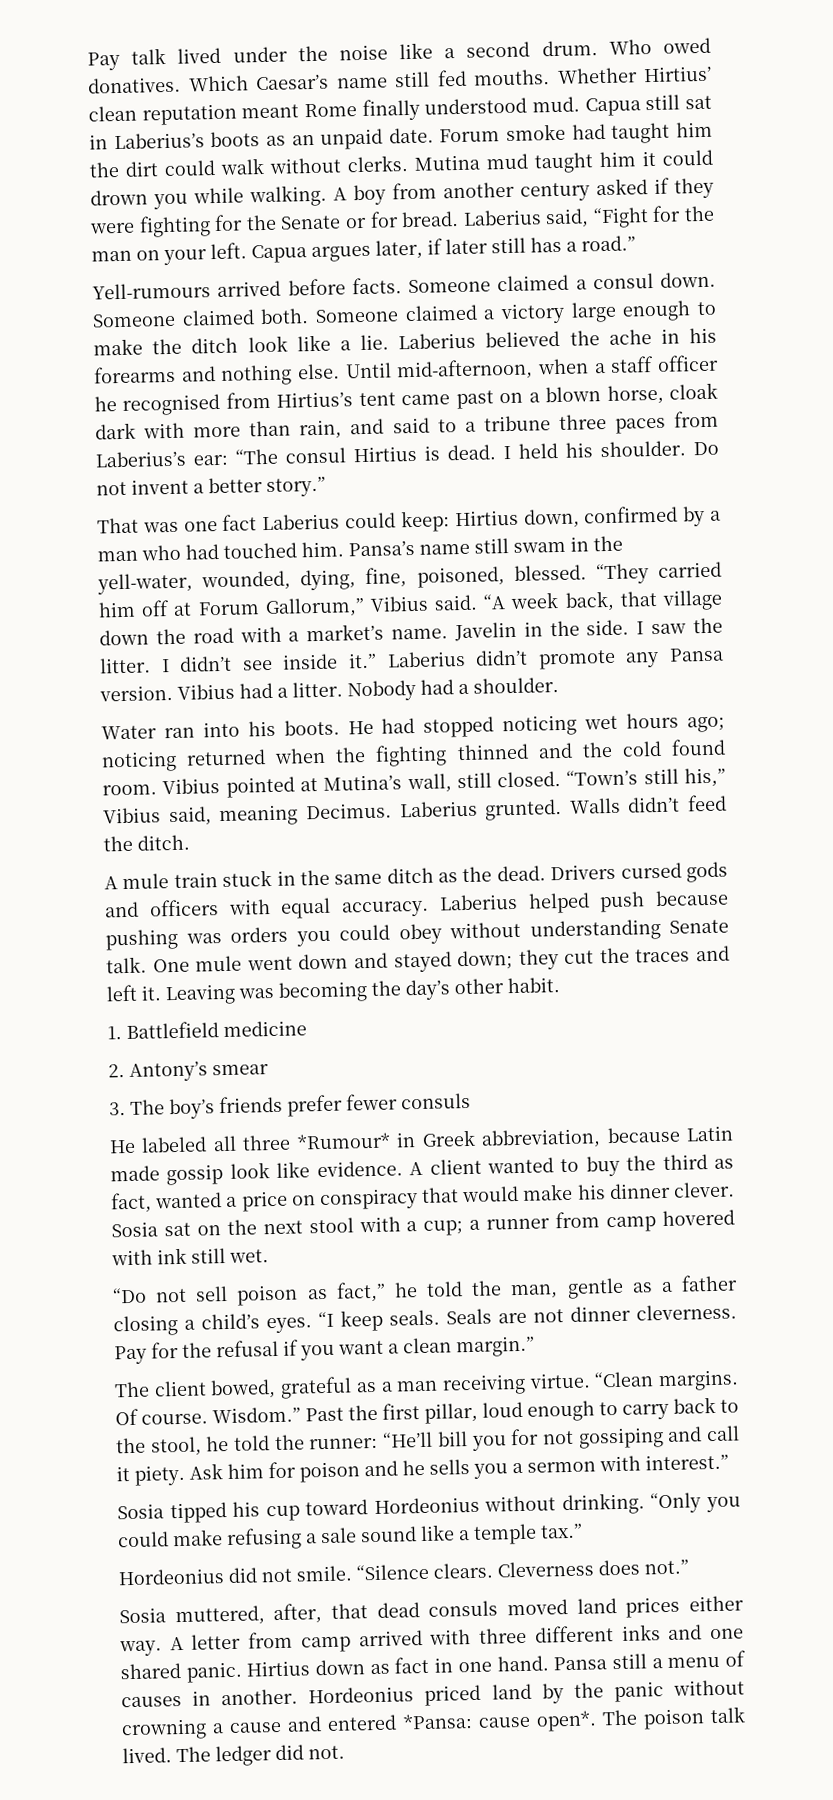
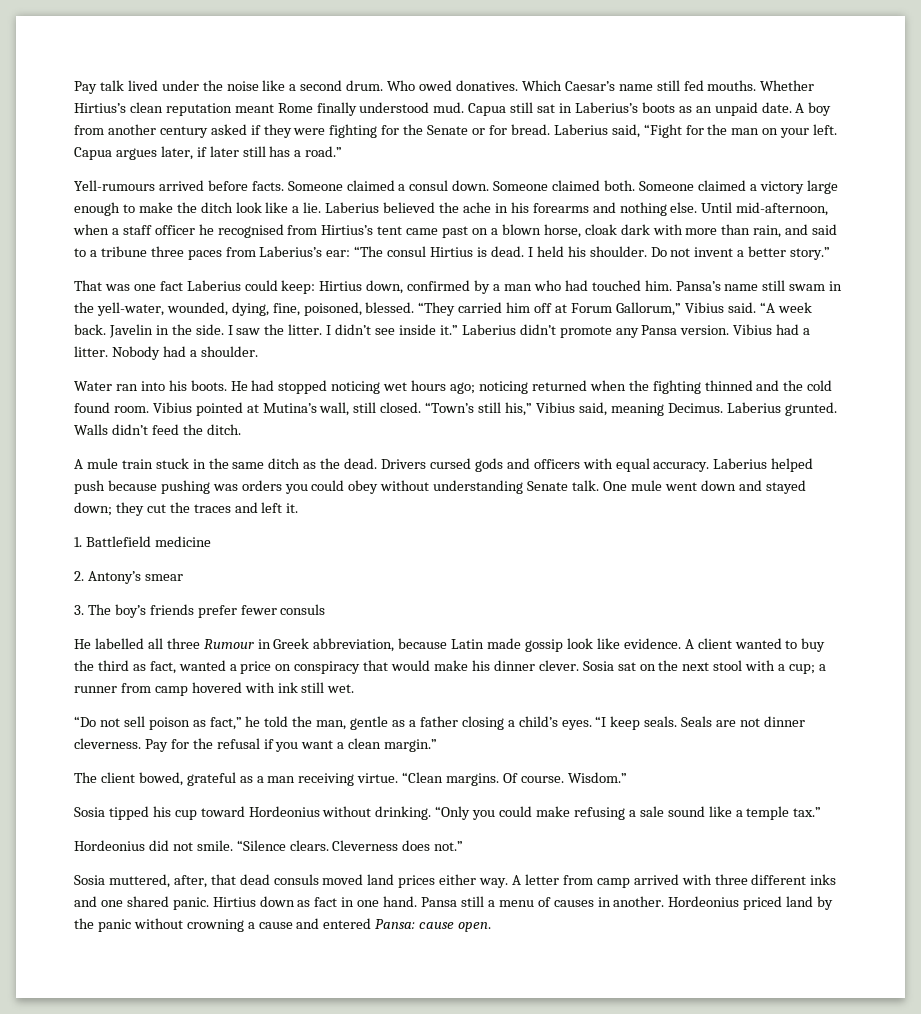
[643,65,712,83] Hirtius’ -> [74,103,126,113] Hirtius’s
[439,121,713,144] [89,149,713,178] [90,184,327,210] Forum smoke had taught him the dirt could walk without clerks. Mutina mud taught him it could drown you while walking. -> (792, 107) none
[564,589,723,612] [99,623,449,646] back, that village down the road with a market’s name. -> [74,324,106,335] back.
[165,977,560,1006] Leaving was becoming the day’s other habit. -> (299, 508) none
[141,1136,208,1153] labeled -> [94,638,144,649] labelled
[296,1132,391,1150] *Rumour* -> [203,639,254,649] Rumour
[305,1396,739,1424] [116,1425,740,1457] [116,1453,729,1486] Past the first pillar, loud enough to carry back to the stool, he told the runner: “He’ll bill you for not gossiping and call it piety. Ask him for poison and he sells you a sermon with interest.” -> (627, 777) none
[402,1706,747,1732] [122,1744,345,1767] *Pansa: cause open*. The poison talk lived. The ledger did not. -> [375,919,492,932] Pansa: cause open.

